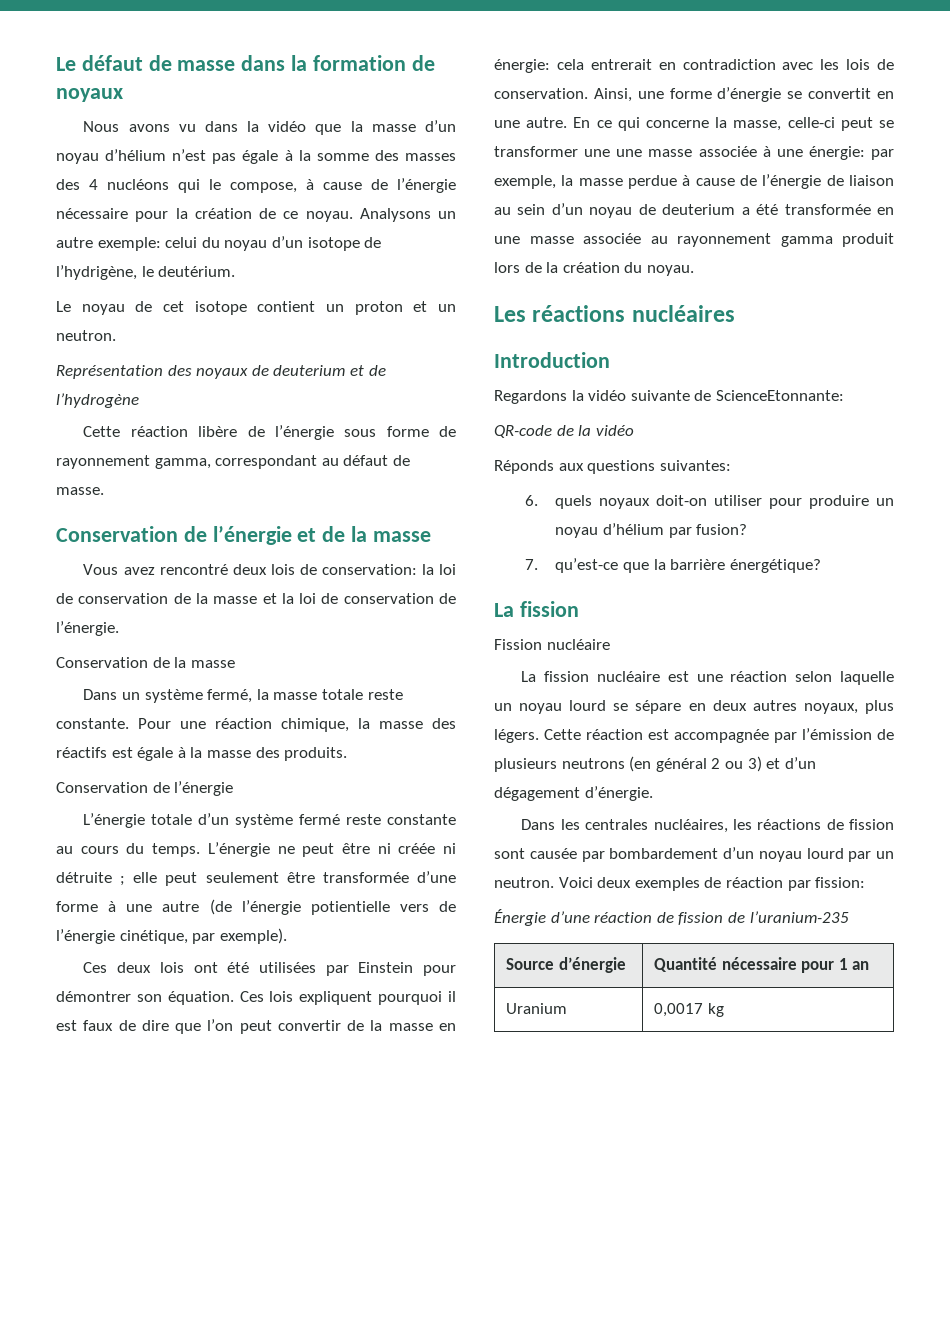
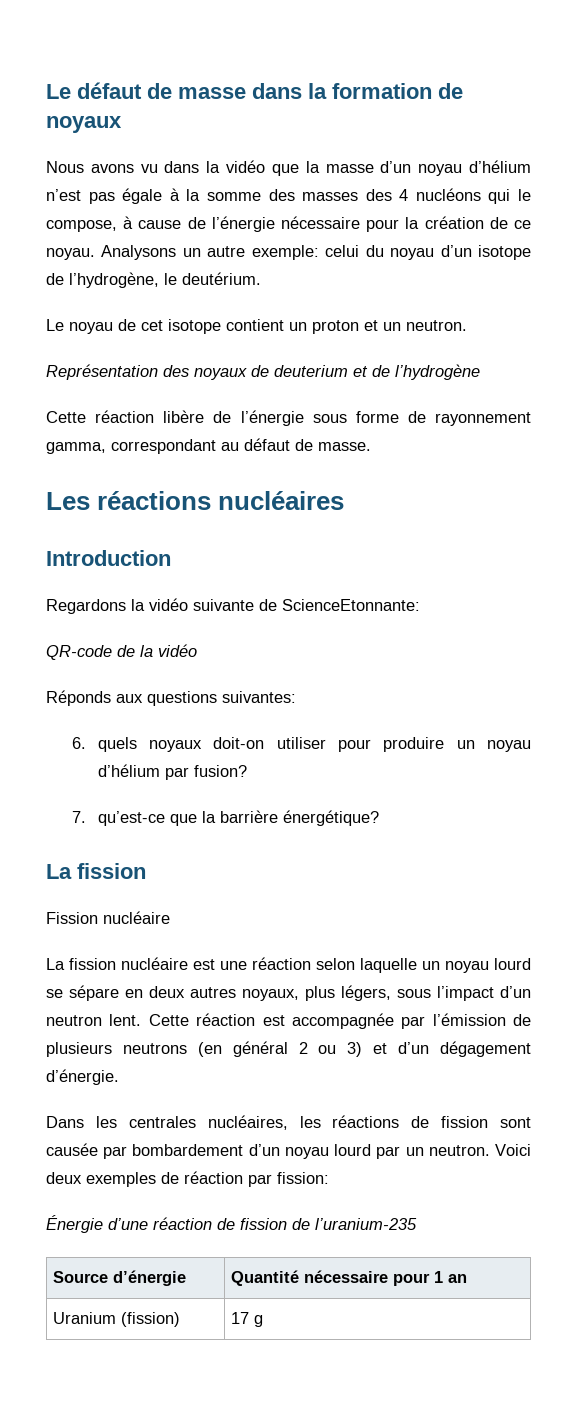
[56,265,137,280] l’hydrigène, -> [69,272,159,288] l’hydrogène,
[56,526,431,545] [83,564,457,575] [56,593,456,604] [56,621,119,636] [56,657,235,668] [83,689,403,703] [56,718,456,732] [56,747,348,761] [56,781,234,796] [83,813,456,828] [56,842,456,857] [56,871,456,886] [56,899,456,915] [56,928,287,944] [83,962,457,976] [56,991,456,1005] [56,1019,456,1034] [494,59,894,73] [494,87,894,102] [494,117,894,131] [494,146,894,160] [494,174,894,189] [494,203,894,218] [494,233,894,247] [494,262,694,276] // Conservation de l’énergie et de la masse // Vous avez rencontré deux lois de conservation: la loi de conservation de la masse et la loi de conservation de l’énergie. // Conservation de la masse // Dans un système fermé, la masse totale reste constante. Pour une réaction chimique, la masse des réactifs est égale à la masse des produits. // Conservation de l’énergie // L’énergie totale d’un système fermé reste constante au cours du temps. L’énergie ne peut être ni créée ni détruite ; elle peut seulement être transformée d’une forme à une autre (de l’énergie potientielle vers de l’énergie cinétique, par exemple). // Ces deux lois ont été utilisées par Einstein pour démontrer son équation. Ces lois expliquent pourquoi il est faux de dire que l’on peut convertir de la masse en énergie: cela entrerait en contradiction avec les lois de conservation. Ainsi, une forme d’énergie se convertit en une autre. En ce qui concerne la masse, celle-ci peut se transformer une une masse associée à une énergie: par exemple, la masse perdue à cause de l’énergie de liaison au sein d’un noyau de deuterium a été transformée en une masse associée au rayonnement gamma produit lors de la création du noyau. -> (371, 446) none
[494,729,539,743] légers. -> [341,985,531,1001] [46,1014,142,1026] légers, sous l’impact d’un neutron lent.
[654,1003,724,1017] | 0,0017 kg -> [121,1312,181,1327] [231,1312,264,1327] (fission) | 17 g

